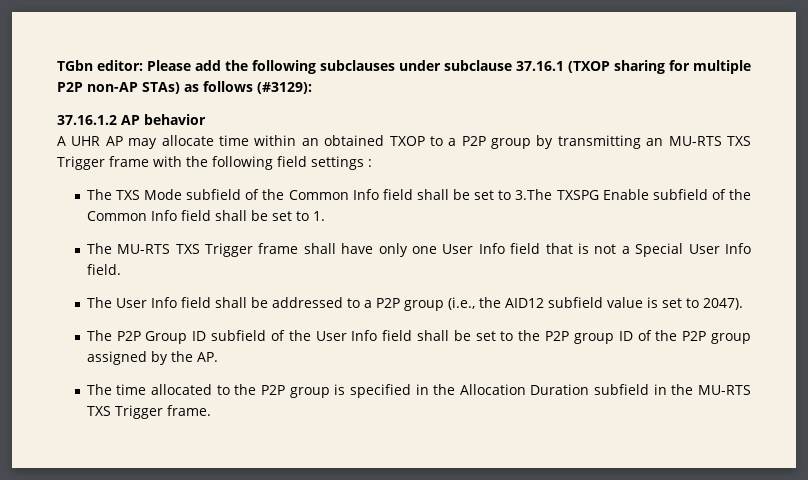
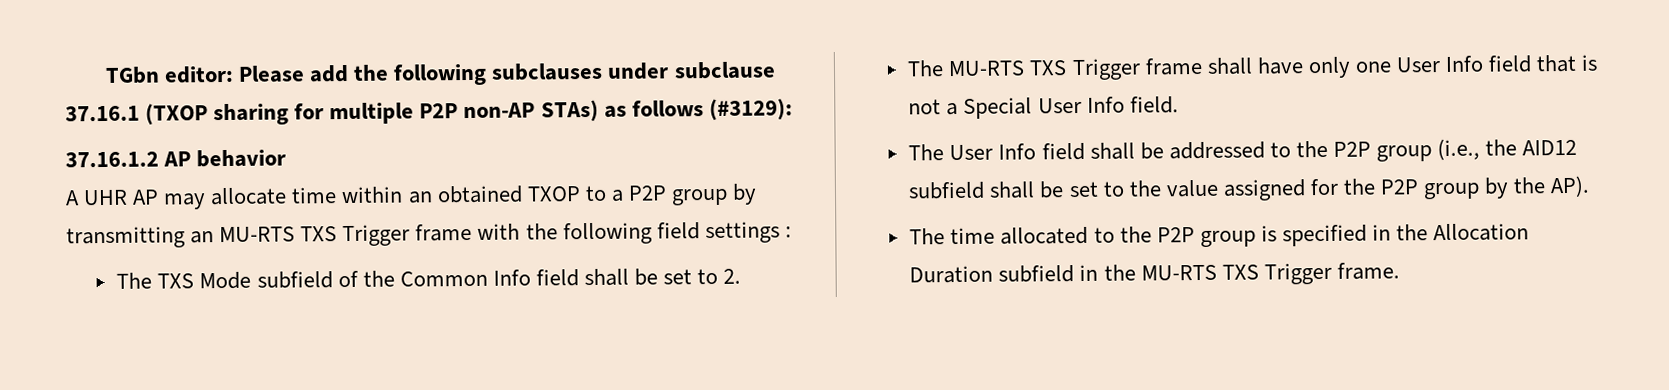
[515,189,751,200] [86,210,325,221] 3.The TXSPG Enable subfield of the Common Info field shall be set to 1. -> [723,268,742,284] 2.
[363,300,372,308] a -> [1295,140,1328,158] the
[606,297,743,310] [86,330,413,344] value is set to 2047). // The P2P Group ID subfield of the User Info field -> (986, 190) none
[545,330,752,344] [86,351,147,365] P2P group ID of the P2P group assigned -> [1165,178,1481,201] value assigned for the P2P group
[196,352,218,362] AP. -> [1550,175,1591,198] AP).

